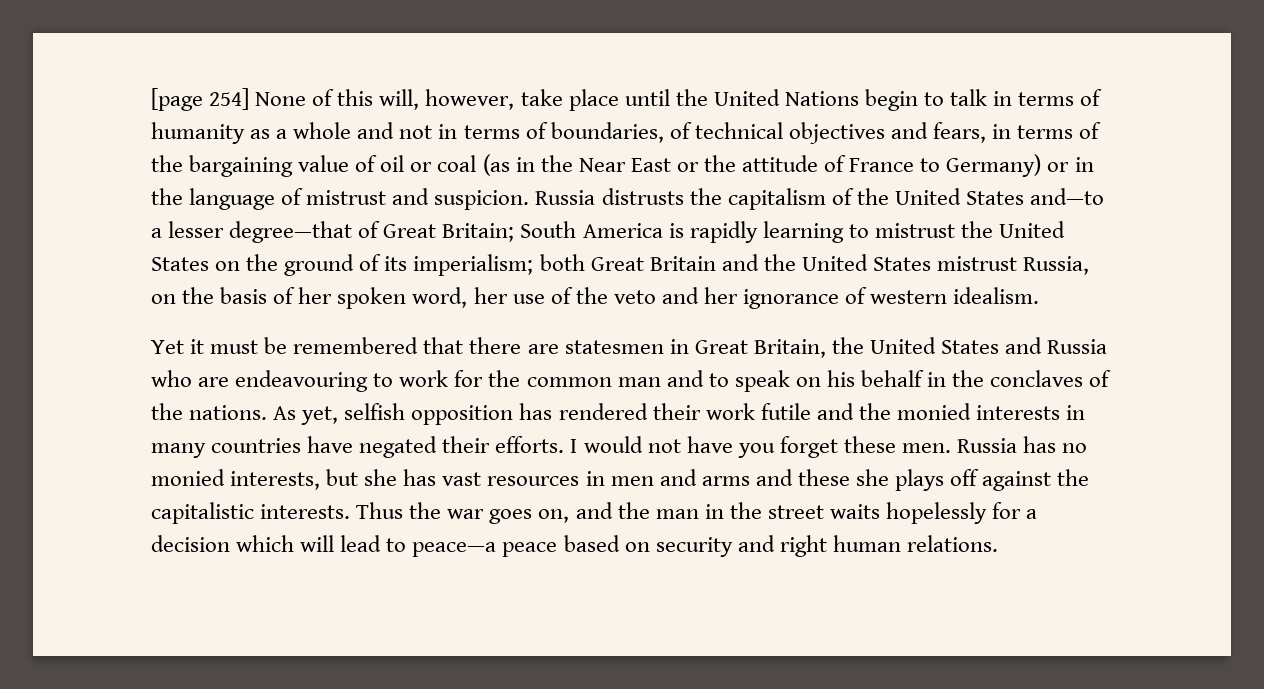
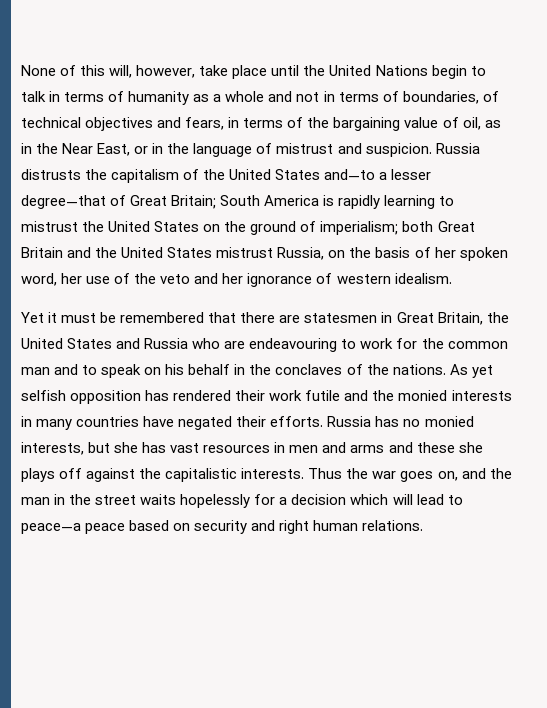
[151,88,250,111] [page 254] -> (21, 70) none
[380,154,1042,177] oil or coal (as in the Near East or the attitude of France to Germany) -> [462,117,501,130] [21,143,131,156] oil, as in the Near East,
[384,256,408,271] its -> (317, 226) none
[301,406,339,425] yet, -> [471,365,493,378] yet
[570,436,951,458] I would not have you forget these men. -> (324, 421) none

